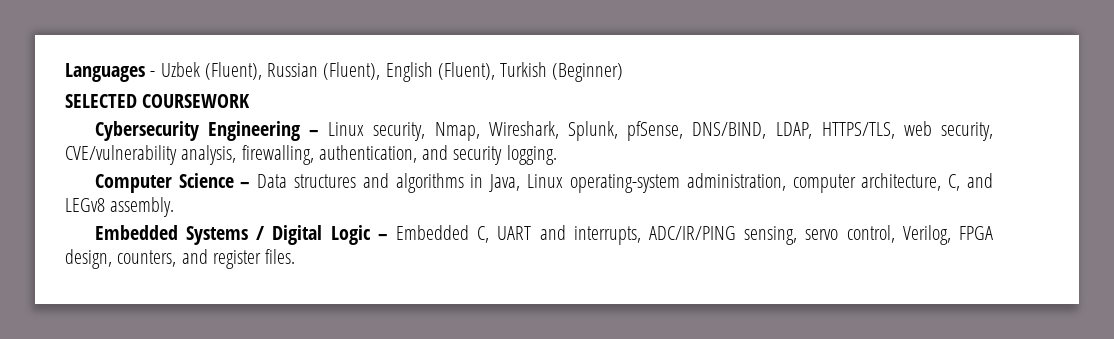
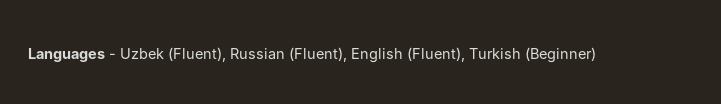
[65,94,251,108] [94,121,994,141] [65,145,557,165] [94,173,994,193] [65,197,175,217] [94,225,993,245] [65,249,296,269] // SELECTED COURSEWORK // Cybersecurity Engineering – Linux security, Nmap, Wireshark, Splunk, pfSense, DNS/BIND, LDAP, HTTPS/TLS, web security, CVE/vulnerability analysis, firewalling, authentication, and security logging. // Computer Science – Data structures and algorithms in Java, Linux operating-system administration, computer architecture, C, and LEGv8 assembly. // Embedded Systems / Digital Logic – Embedded C, UART and interrupts, ADC/IR/PING sensing, servo control, Verilog, FPGA design, counters, and register files. -> (596, 55) none

